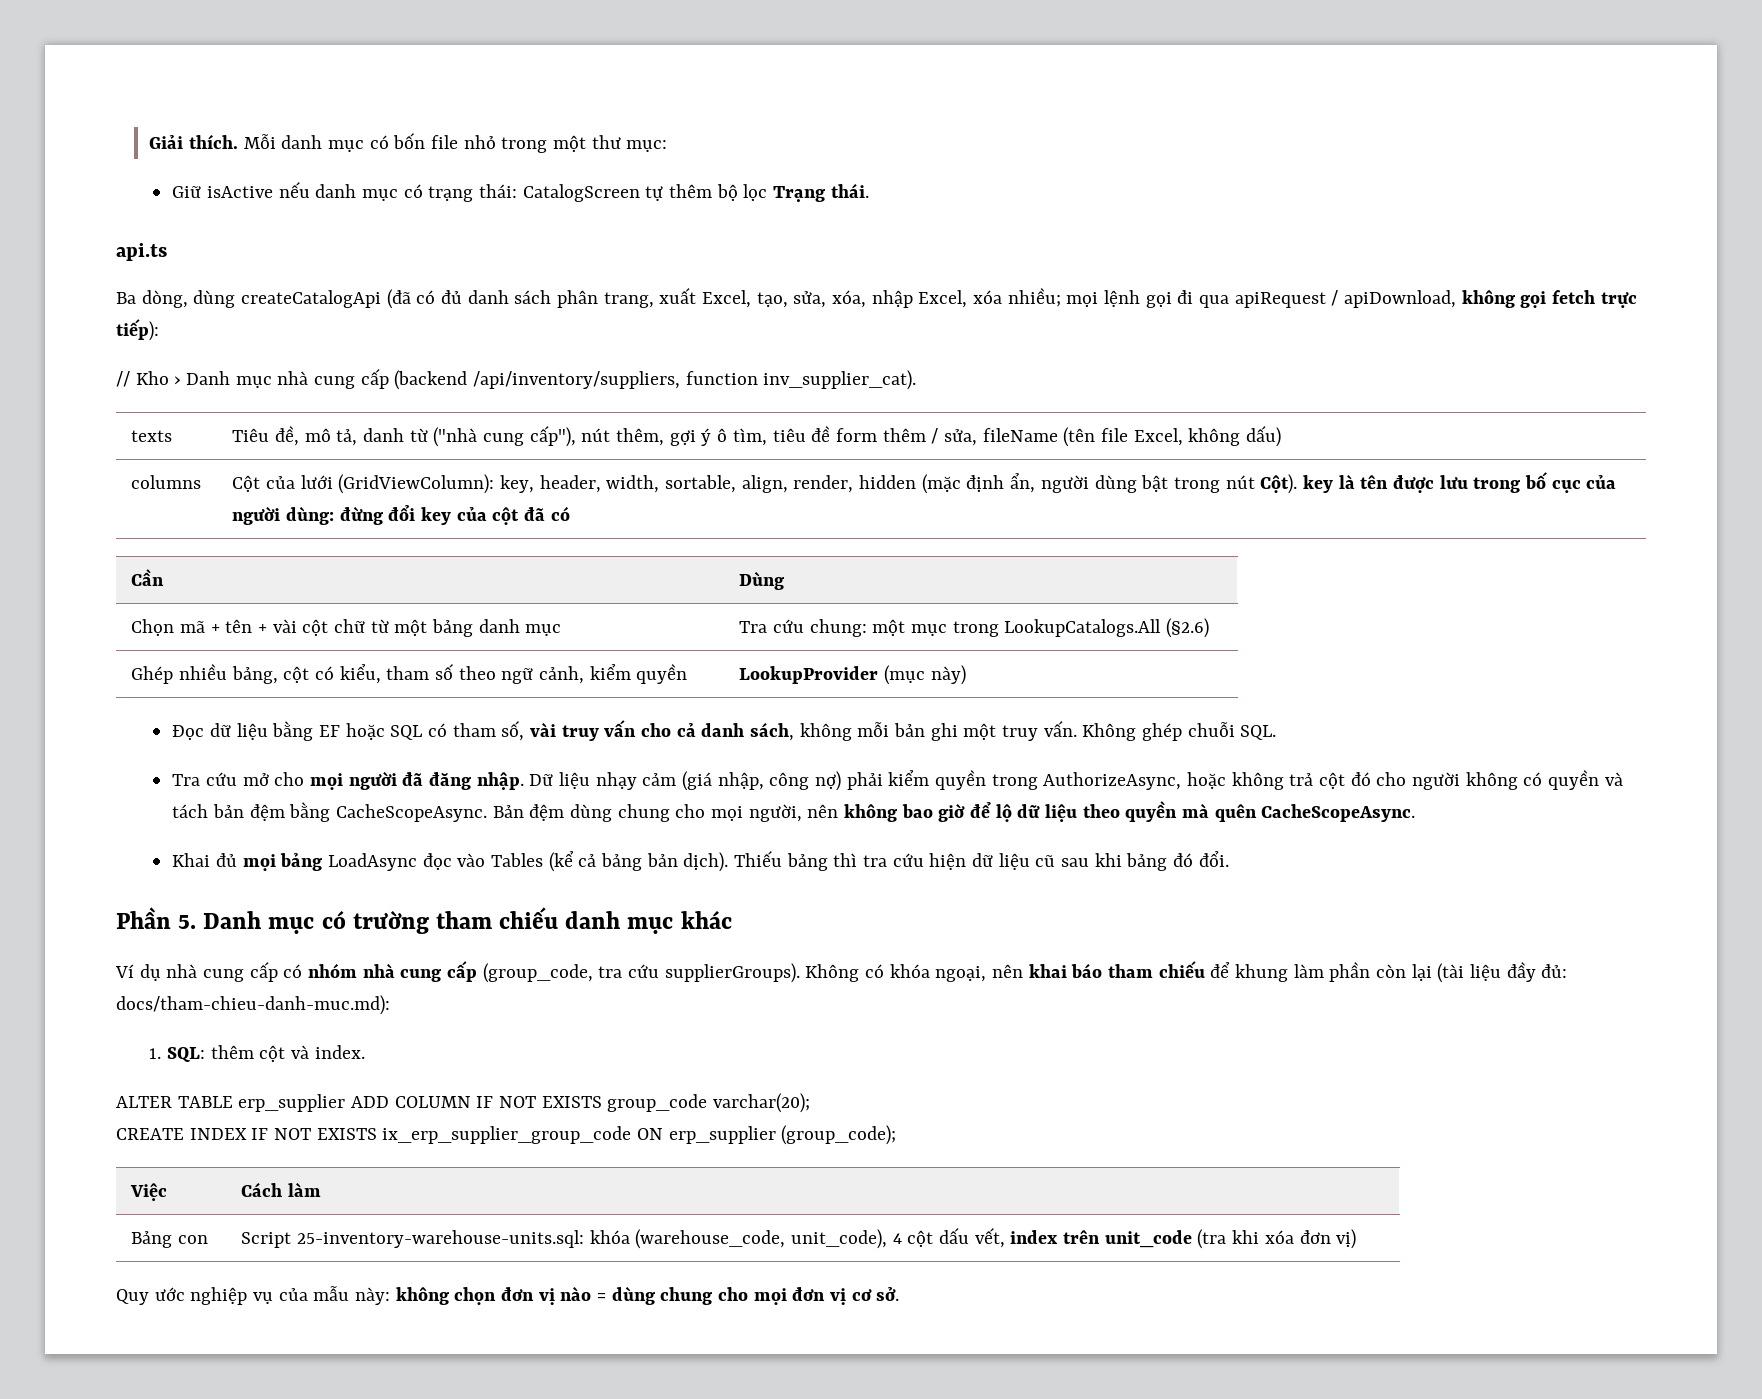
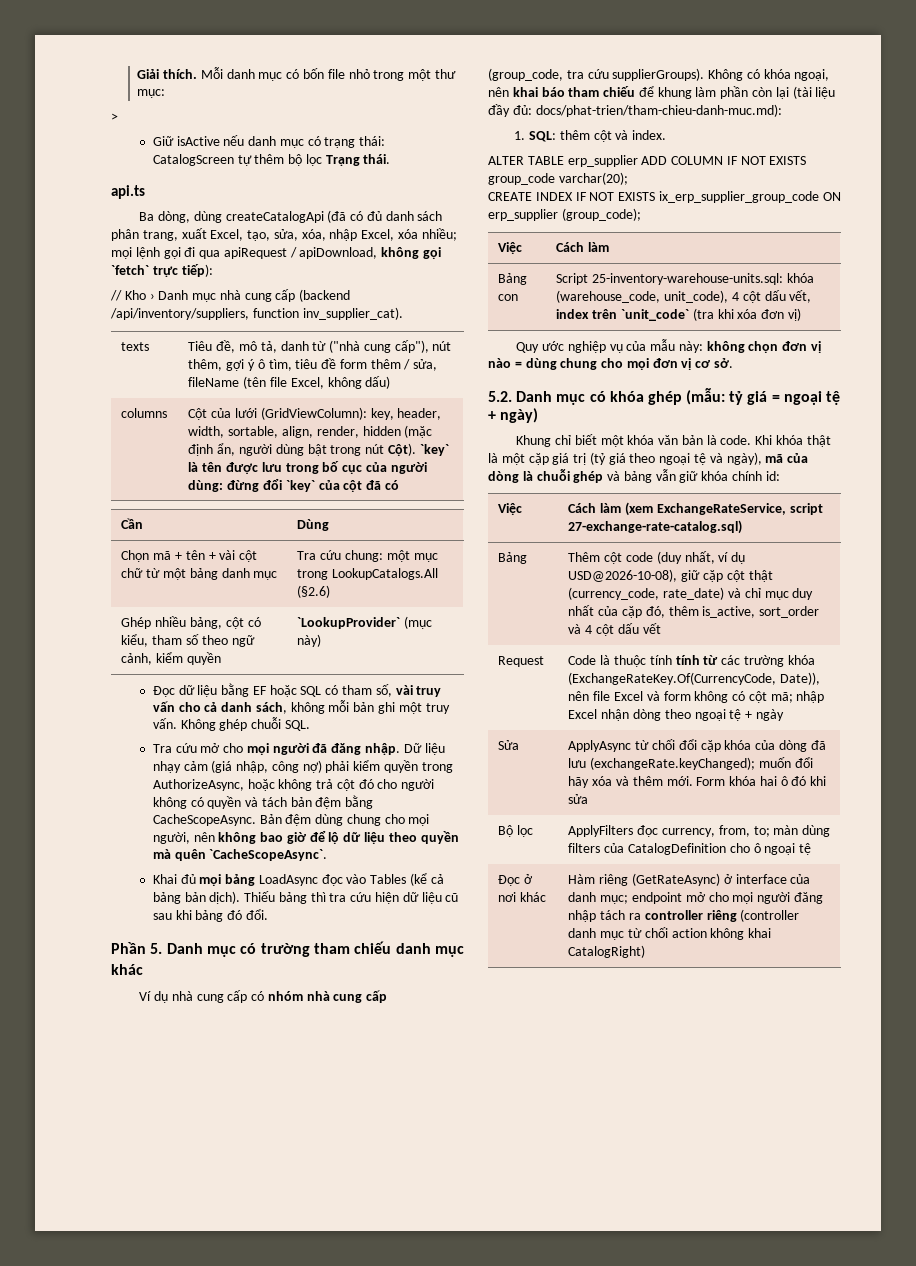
(668, 146) none -> [111,113,118,121] // >
[1552,290,1596,304] fetch -> [111,265,149,275] `fetch`
[1302,475,1333,493] key -> [419,444,449,456] `key`
[421,507,452,525] key -> [285,480,315,492] `key`
[739,666,879,684] LookupProvider -> [297,617,401,629] `LookupProvider`
[1261,804,1416,822] CacheScopeAsync. -> [209,849,328,861] `CacheScopeAsync`.
[116,995,390,1015] docs/tham-chieu-danh-muc.md): -> [535,104,782,117] docs/phat-trien/tham-chieu-danh-muc.md):
[1104,1230,1192,1248] unit_code -> [620,309,689,321] `unit_code`
(900, 1294) none -> [488,388,841,405] [488,408,539,423] [516,434,831,447] [488,452,809,465] [488,469,780,483] [498,503,523,515] [568,502,823,516] [568,520,743,534] [498,552,528,564] [568,551,746,564] [568,569,773,582] [568,587,814,600] [568,605,820,618] [568,623,661,636] [498,656,545,667] [568,655,815,667] [568,672,821,685] [568,691,825,703] [568,709,784,721] [498,740,520,750] [568,739,826,752] [568,757,813,770] [568,776,827,788] [568,794,589,804] [498,825,534,837] [568,825,831,837] [568,843,812,855] [498,874,534,886] [498,892,547,902] [568,873,811,886] [568,892,823,904] [568,909,800,922] [568,927,772,940] [568,945,646,958] // 5.2. Danh mục có khóa ghép (mẫu: tỷ giá = ngoại tệ + ngày) // Khung chỉ biết một khóa văn bản là code. Khi khóa thật là một cặp giá trị (tỷ giá theo ngoại tệ và ngày), mã của dòng là chuỗi ghép và bảng vẫn giữ khóa chính id: // Việc | Cách làm (xem ExchangeRateService, script 27-exchange-rate-catalog.sql) // Bảng | Thêm cột code (duy nhất, ví dụ USD@2026-10-08), giữ cặp cột thật (currency_code, rate_date) và chỉ mục duy nhất của cặp đó, thêm is_active, sort_order và 4 cột dấu vết // Request | Code là thuộc tính tính từ các trường khóa (ExchangeRateKey.Of(CurrencyCode, Date)), nên file Excel và form không có cột mã; nhập Excel nhận dòng theo ngoại tệ + ngày // Sửa | ApplyAsync từ chối đổi cặp khóa của dòng đã lưu (exchangeRate.keyChanged); muốn đổi hãy xóa và thêm mới. Form khóa hai ô đó khi sửa // Bộ lọc | ApplyFilters đọc currency, from, to; màn dùng filters của CatalogDefinition cho ô ngoại tệ // Đọc ở nơi khác | Hàm riêng (GetRateAsync) ở interface của danh mục; endpoint mở cho mọi người đăng nhập tách ra controller riêng (controller danh mục từ chối action không khai CatalogRight)

